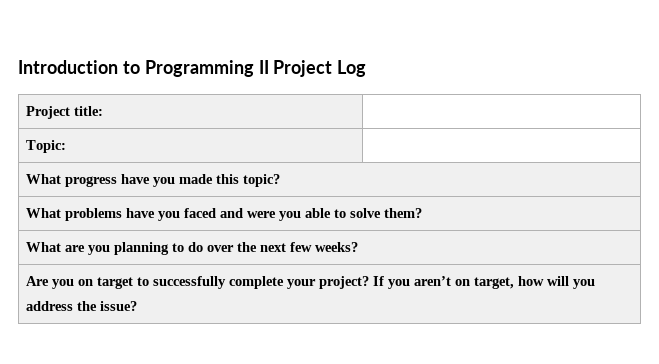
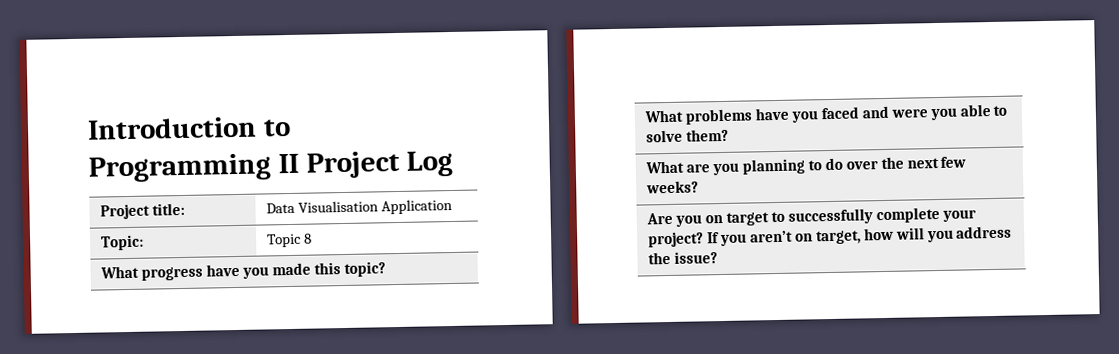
(103, 111) none -> [266,198,454,215] Data Visualisation Application
(66, 146) none -> [267,233,313,248] Topic 8

